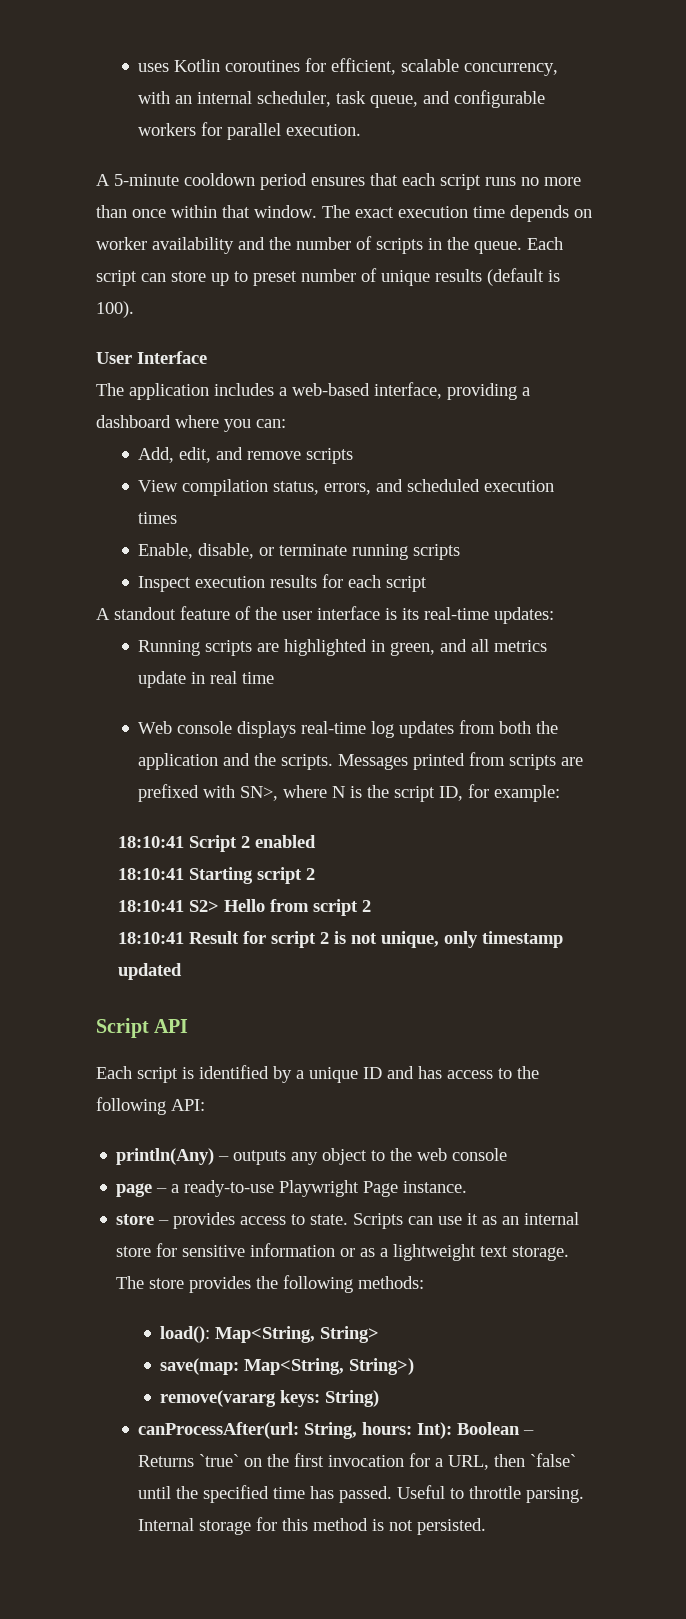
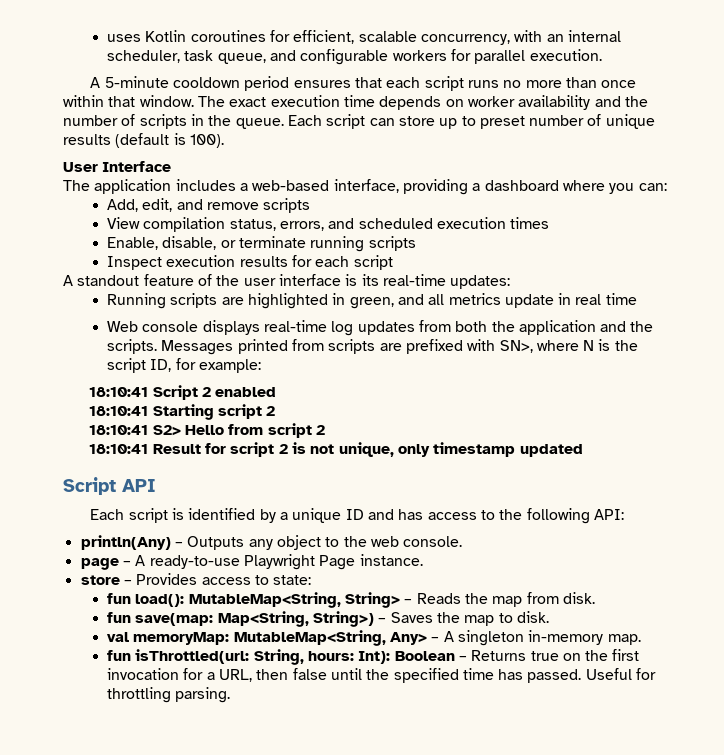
[233,1150,287,1165] outputs -> [187,536,245,550] Outputs
[452,1148,508,1161] console -> [403,536,463,547] console.
[171,1184,180,1193] a -> [135,555,146,566] A
[173,1212,580,1229] [116,1243,570,1261] [116,1275,425,1293] [160,1326,380,1343] [160,1358,415,1375] [160,1390,380,1407] [138,1422,300,1439] provides access to state. Scripts can use it as an internal store for sensitive information or as a lightweight text storage. The store provides the following methods: // load(): Map<String, String> // save(map: Map<String, String>) // remove(vararg keys: String) // canProcessAfter(url: -> [136,573,312,585] [106,592,595,608] [106,611,549,627] [106,630,641,646] [106,649,250,664] Provides access to state: // fun load(): MutableMap<String, String> – Reads the map from disk. // fun save(map: Map<String, String>) – Saves the map to disk. // val memoryMap: MutableMap<String, Any> – A singleton in-memory map. // fun isThrottled(url:
[199,1454,240,1467] `true` -> [530,651,559,661] true
[530,1453,577,1467] `false` -> [292,668,327,680] false
[450,1486,585,1503] [138,1517,487,1535] to throttle parsing. Internal storage for this method is not persisted. -> [636,668,657,680] [106,687,231,703] for throttling parsing.

